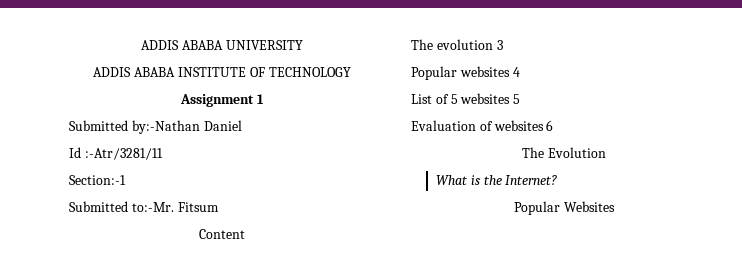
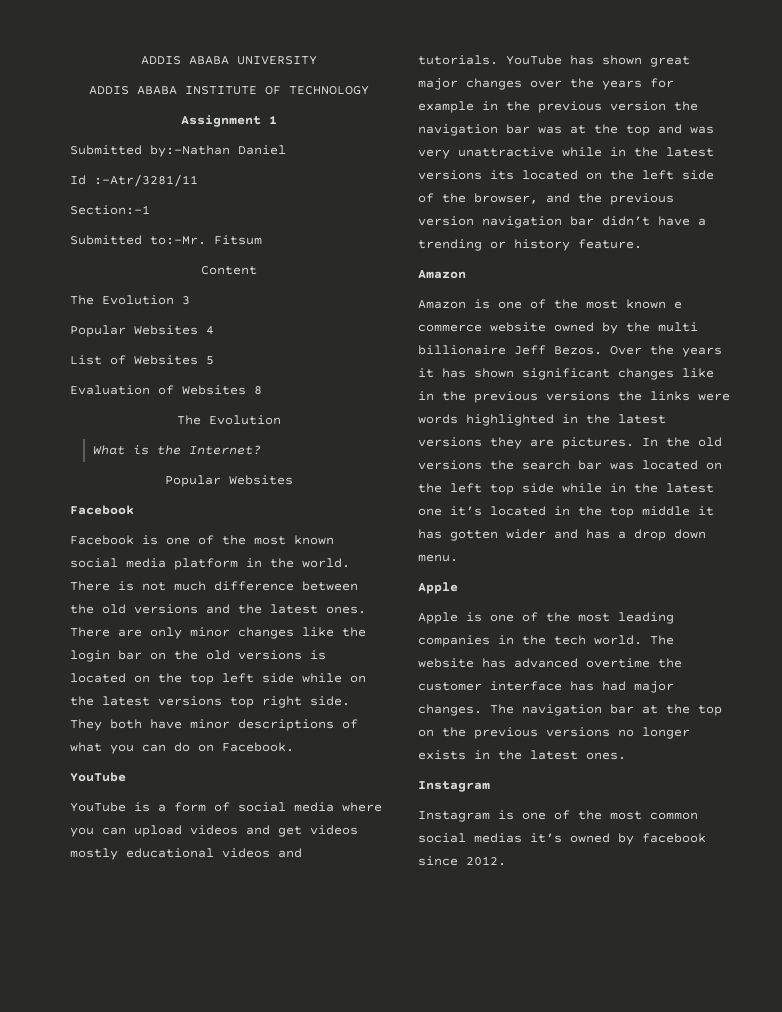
[436,39,493,50] evolution -> [102,295,174,305] Evolution
[459,66,510,77] websites -> [134,325,198,335] Websites
[450,93,511,104] 5 websites -> [134,355,198,365] Websites
[493,120,554,131] websites 6 -> [182,385,262,395] Websites 8
(615, 206) none -> [70,505,134,515] [70,535,334,545] [70,558,350,570] [70,581,358,591] [70,604,366,614] [70,627,366,639] [70,650,326,662] [70,673,366,685] [70,696,350,708] [70,719,358,731] [70,742,294,754] [70,772,126,782] [70,802,382,812] [70,825,358,837] [70,848,302,860] [418,55,690,67] [418,78,674,90] [418,101,698,113] [418,124,714,136] [418,147,714,159] [418,170,714,180] [418,193,674,205] [418,216,706,228] [418,239,642,251] [418,270,466,279] [418,299,682,309] [418,322,698,334] [418,345,722,357] [418,368,714,380] [418,391,730,403] [418,414,666,426] [418,437,722,449] [418,460,722,470] [418,483,714,495] [418,506,714,518] [418,529,706,541] [418,554,458,562] [418,582,458,594] [418,612,674,624] [418,635,674,647] [418,658,682,668] [418,681,674,693] [418,704,722,716] [418,727,690,739] [418,750,626,760] [418,781,490,792] [418,810,698,822] [418,833,706,845] [418,856,506,866] // Facebook // Facebook is one of the most known social media platform in the world. There is not much difference between the old versions and the latest ones. There are only minor changes like the login bar on the old versions is located on the top left side while on the latest versions top right side. They both have minor descriptions of what you can do on Facebook. // YouTube // YouTube is a form of social media where you can upload videos and get videos mostly educational videos and tutorials. YouTube has shown great major changes over the years for example in the previous version the navigation bar was at the top and was very unattractive while in the latest versions its located on the left side of the browser, and the previous version navigation bar didn’t have a trending or history feature. // Amazon // Amazon is one of the most known e commerce website owned by the multi billionaire Jeff Bezos. Over the years it has shown significant changes like in the previous versions the links were words highlighted in the latest versions they are pictures. In the old versions the search bar was located on the left top side while in the latest one it’s located in the top middle it has gotten wider and has a drop down menu. // Apple // Apple is one of the most leading companies in the tech world. The website has advanced overtime the customer interface has had major changes. The navigation bar at the top on the previous versions no longer exists in the latest ones. // Instagram // Instagram is one of the most common social medias it’s owned by facebook since 2012.

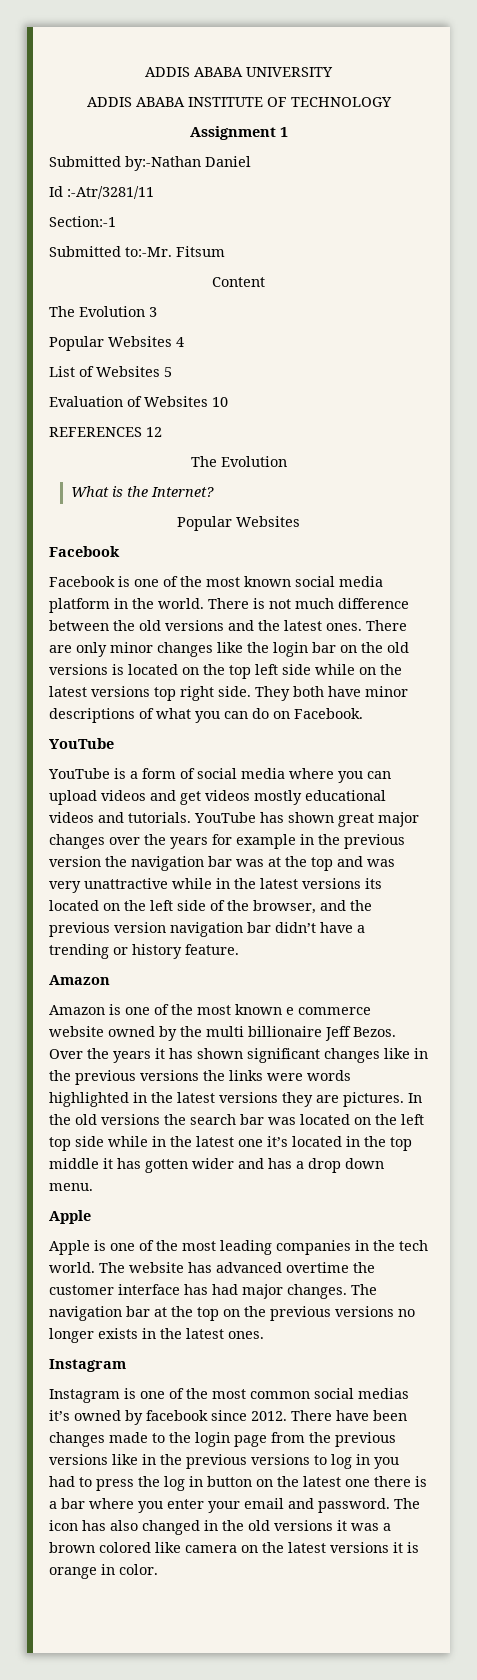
[254,386,262,395] 8 -> [212,397,228,407] [49,427,162,437] 10 // REFERENCES 12
(506, 861) none -> [291,1410,407,1421] [49,1432,396,1447] [49,1454,399,1469] [49,1476,427,1491] [49,1498,420,1513] [49,1520,391,1535] [49,1542,419,1553] [49,1564,158,1579] There have been changes made to the login page from the previous versions like in the previous versions to log in you had to press the log in button on the latest one there is a bar where you enter your email and password. The icon has also changed in the old versions it was a brown colored like camera on the latest versions it is orange in color.

